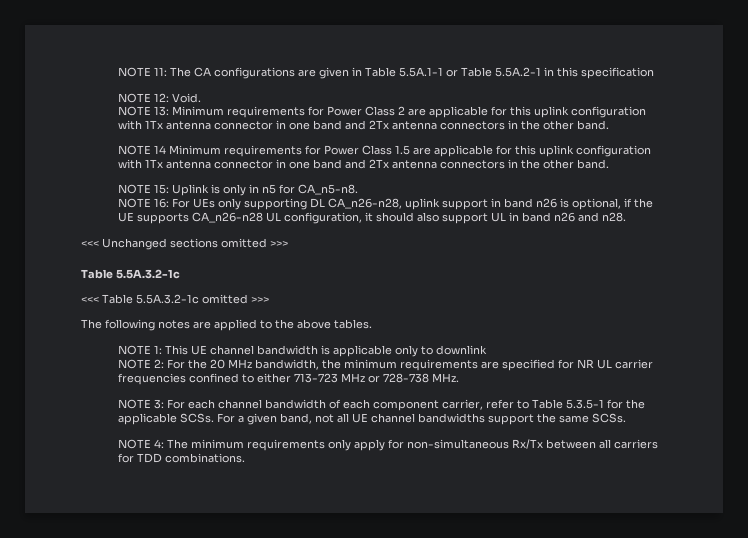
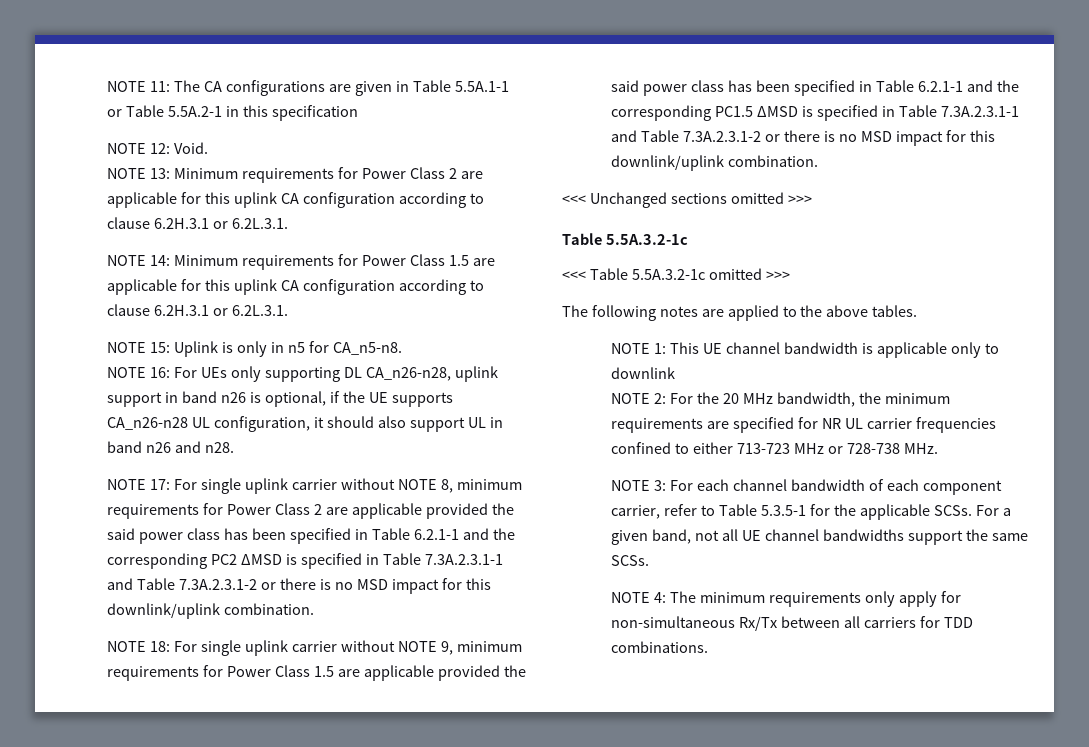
[570,106,646,118] [117,120,609,130] [117,145,166,155] configuration with 1Tx antenna connector in one band and 2Tx antenna connectors in the other band. // NOTE 14 -> [281,192,484,208] [107,217,289,229] [107,255,171,266] CA configuration according to clause 6.2H.3.1 or 6.2L.3.1. // NOTE 14:
[575,145,651,157] [117,159,609,169] configuration with 1Tx antenna connector in one band and 2Tx antenna connectors in the other band. -> [281,279,484,295] [107,304,289,316] CA configuration according to clause 6.2H.3.1 or 6.2L.3.1.
(626, 217) none -> [107,478,522,494] [107,503,514,519] [107,528,515,544] [107,553,503,569] [107,578,491,594] [107,603,315,619] [107,640,522,656] [107,665,526,681] [611,80,1019,96] [611,105,1019,121] [611,130,995,146] [611,155,819,171] // NOTE 17: For single uplink carrier without NOTE 8, minimum requirements for Power Class 2 are applicable provided the said power class has been specified in Table 6.2.1-1 and the corresponding PC2 ΔMSD is specified in Table 7.3A.2.3.1-1 and Table 7.3A.2.3.1-2 or there is no MSD impact for this downlink/uplink combination. // NOTE 18: For single uplink carrier without NOTE 9, minimum requirements for Power Class 1.5 are applicable provided the said power class has been specified in Table 6.2.1-1 and the corresponding PC1.5 ΔMSD is specified in Table 7.3A.2.3.1-1 and Table 7.3A.2.3.1-2 or there is no MSD impact for this downlink/uplink combination.

